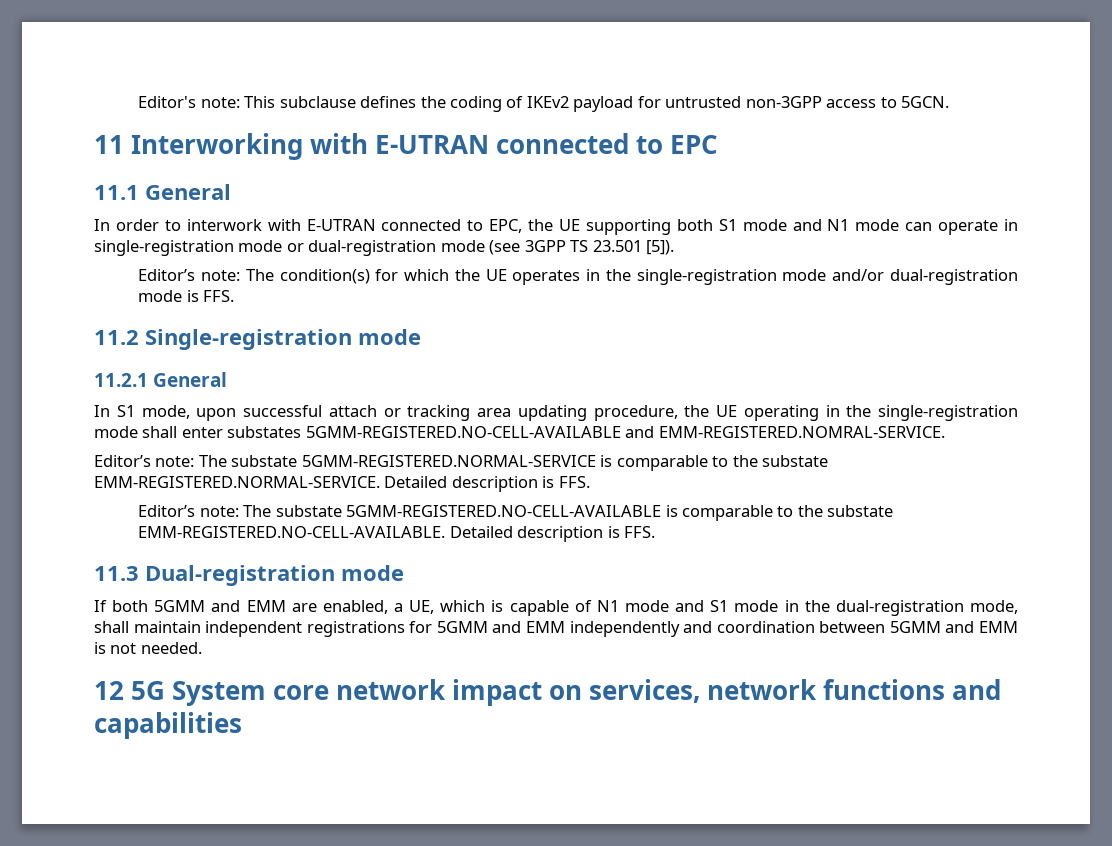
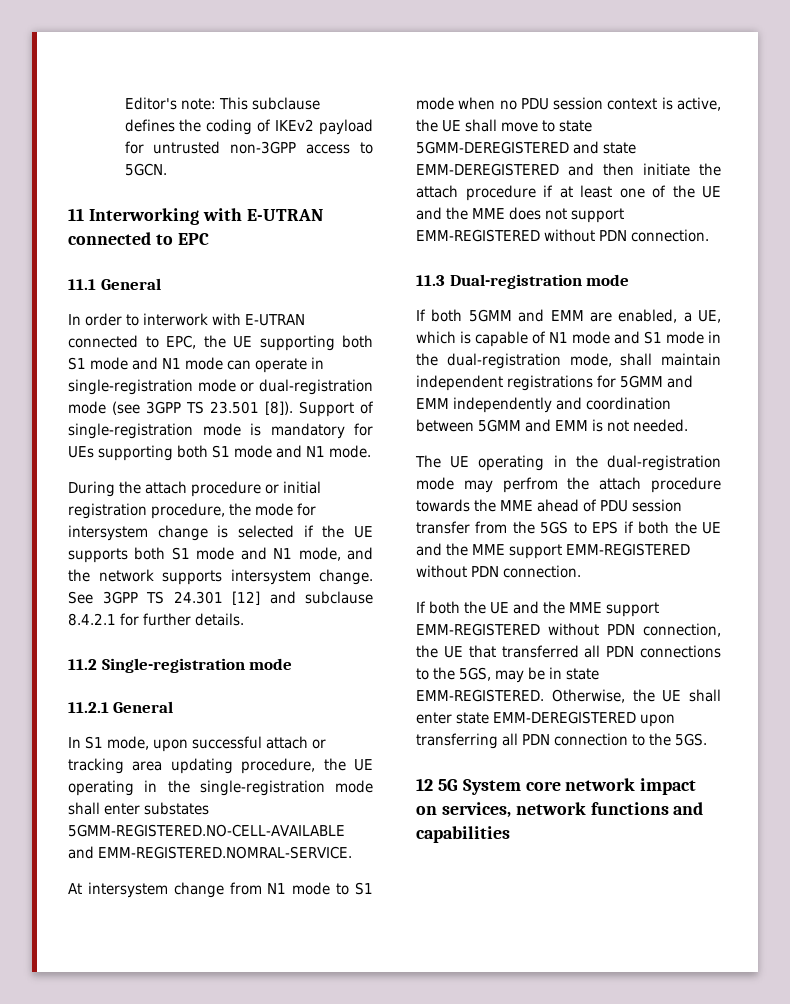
[646,240,675,255] [138,269,1018,285] [138,290,235,302] [5]). // Editor’s note: The condition(s) for which the UE operates in the single-registration mode and/or dual-registration mode is FFS. -> [265,401,374,417] [68,423,373,439] [68,445,371,461] [68,481,321,497] [68,503,316,519] [68,525,373,541] [68,547,373,563] [68,569,373,585] [68,591,373,605] [68,613,244,626] [8]). Support of single-registration mode is mandatory for UEs supporting both S1 mode and N1 mode. // During the attach procedure or initial registration procedure, the mode for intersystem change is selected if the UE supports both S1 mode and N1 mode, and the network supports intersystem change. See 3GPP TS 24.301 [12] and subclause 8.4.2.1 for further details.
[94,455,829,471] [94,476,590,492] [138,505,894,521] [138,526,656,542] Editor’s note: The substate 5GMM-REGISTERED.NORMAL-SERVICE is comparable to the substate EMM-REGISTERED.NORMAL-SERVICE. Detailed description is FFS. // Editor’s note: The substate 5GMM-REGISTERED.NO-CELL-AVAILABLE is comparable to the substate EMM-REGISTERED.NO-CELL-AVAILABLE. Detailed description is FFS. -> [68,882,373,898] [416,97,721,111] [416,119,592,132] [416,141,636,154] [416,163,721,176] [416,185,721,201] [416,207,624,223] [416,229,709,242] At intersystem change from N1 mode to S1 mode when no PDU session context is active, the UE shall move to state 5GMM-DEREGISTERED and state EMM-DEREGISTERED and then initiate the attach procedure if at least one of the UE and the MME does not support EMM-REGISTERED without PDN connection.
(202, 648) none -> [415,455,721,471] [416,477,721,493] [416,499,682,512] [416,521,721,534] [416,543,690,559] [416,565,581,578] [416,601,659,617] [416,623,721,637] [416,645,721,658] [416,667,599,683] [416,689,721,703] [416,711,675,727] [416,733,707,749] // The UE operating in the dual-registration mode may perfrom the attach procedure towards the MME ahead of PDU session transfer from the 5GS to EPS if both the UE and the MME support EMM-REGISTERED without PDN connection. // If both the UE and the MME support EMM-REGISTERED without PDN connection, the UE that transferred all PDN connections to the 5GS, may be in state EMM-REGISTERED. Otherwise, the UE shall enter state EMM-DEREGISTERED upon transferring all PDN connection to the 5GS.

